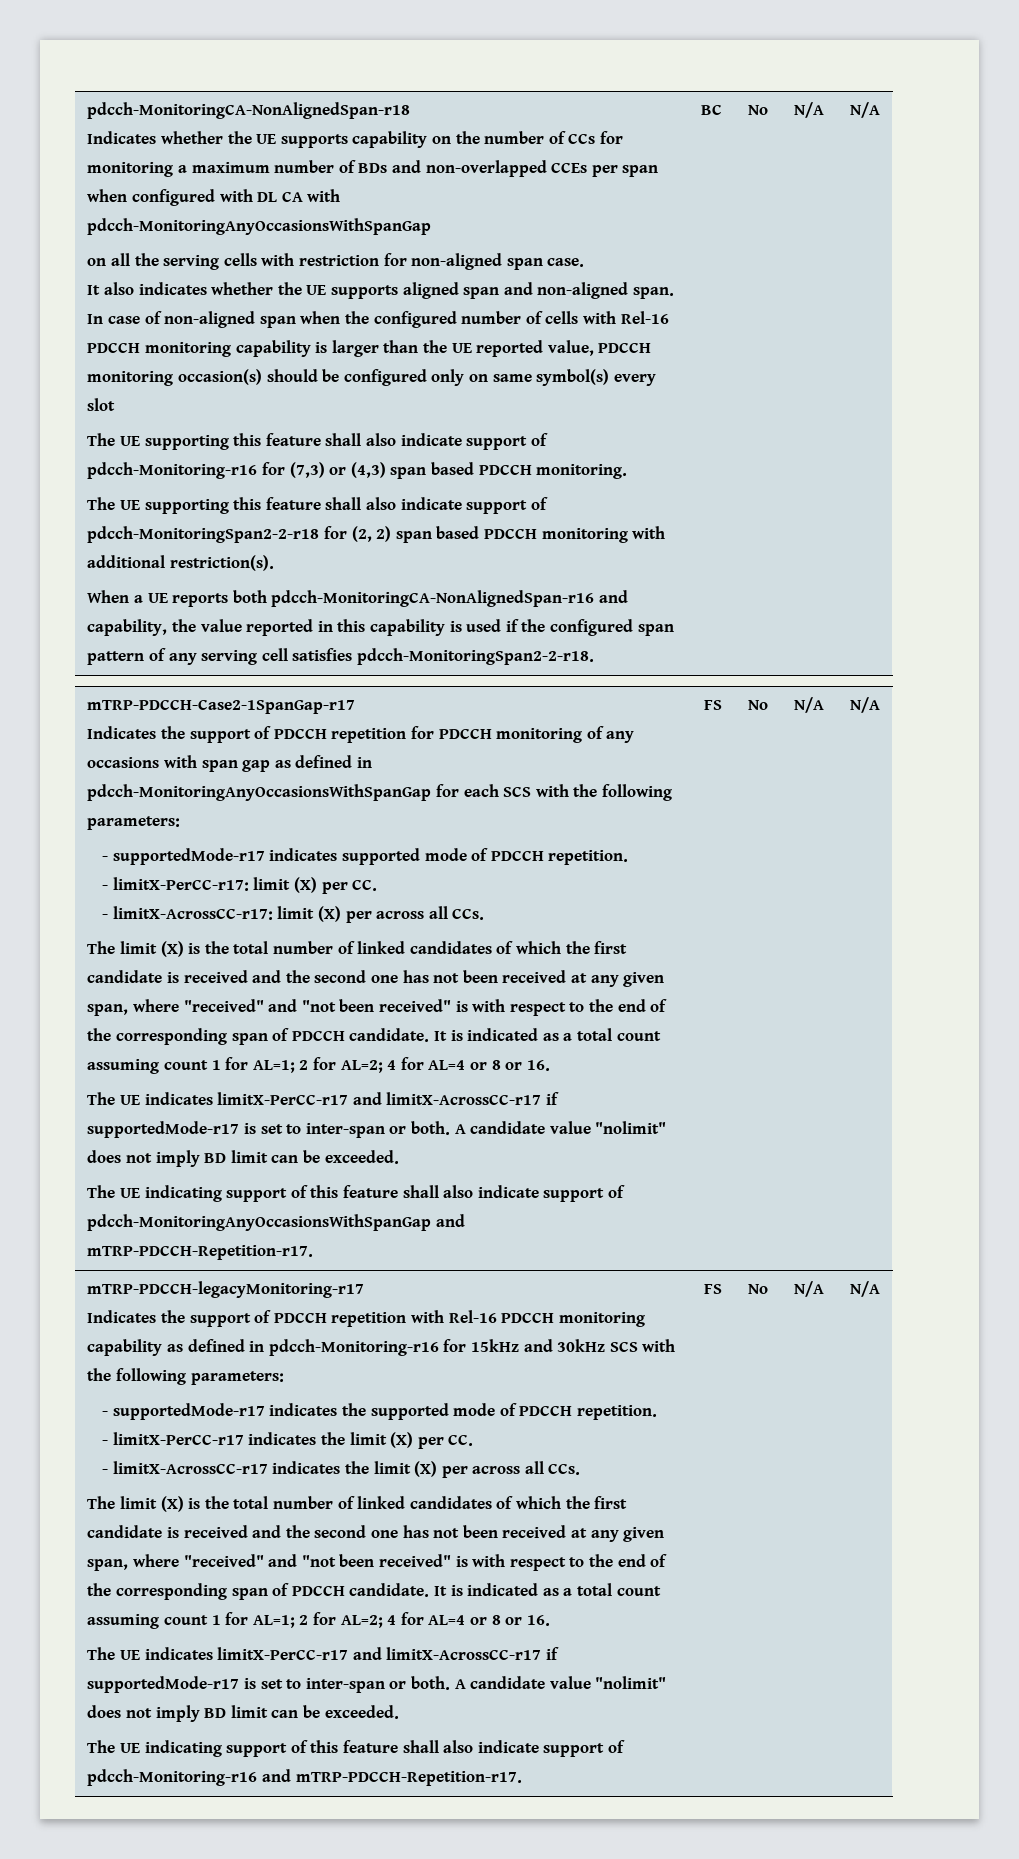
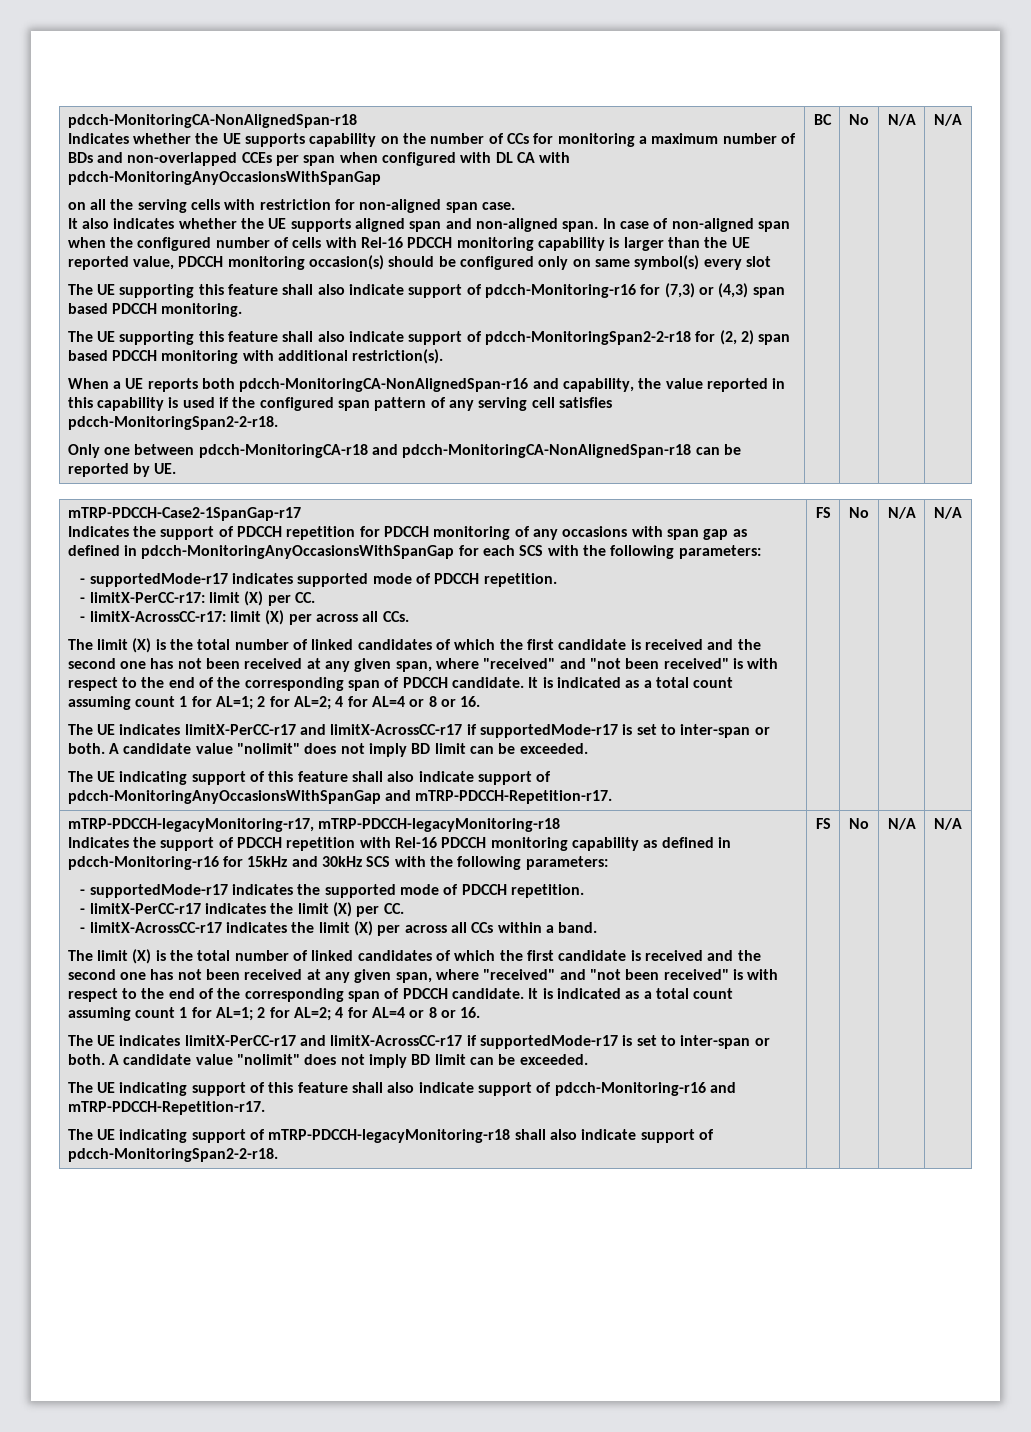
(594, 656) none -> [67,444,741,458] [67,463,177,477] // Only one between pdcch-MonitoringCA-r18 and pdcch-MonitoringCA-NonAlignedSpan-r18 can be reported by UE.
[87,1281,365,1298] mTRP-PDCCH-legacyMonitoring-r17 -> [67,818,561,832] mTRP-PDCCH-legacyMonitoring-r17, mTRP-PDCCH-legacyMonitoring-r18
[548,1463,581,1475] CCs. -> [471,922,598,933] CCs within a band.
(522, 1778) none -> [67,1129,714,1143] [67,1148,278,1162] // The UE indicating support of mTRP-PDCCH-legacyMonitoring-r18 shall also indicate support of pdcch-MonitoringSpan2-2-r18.

